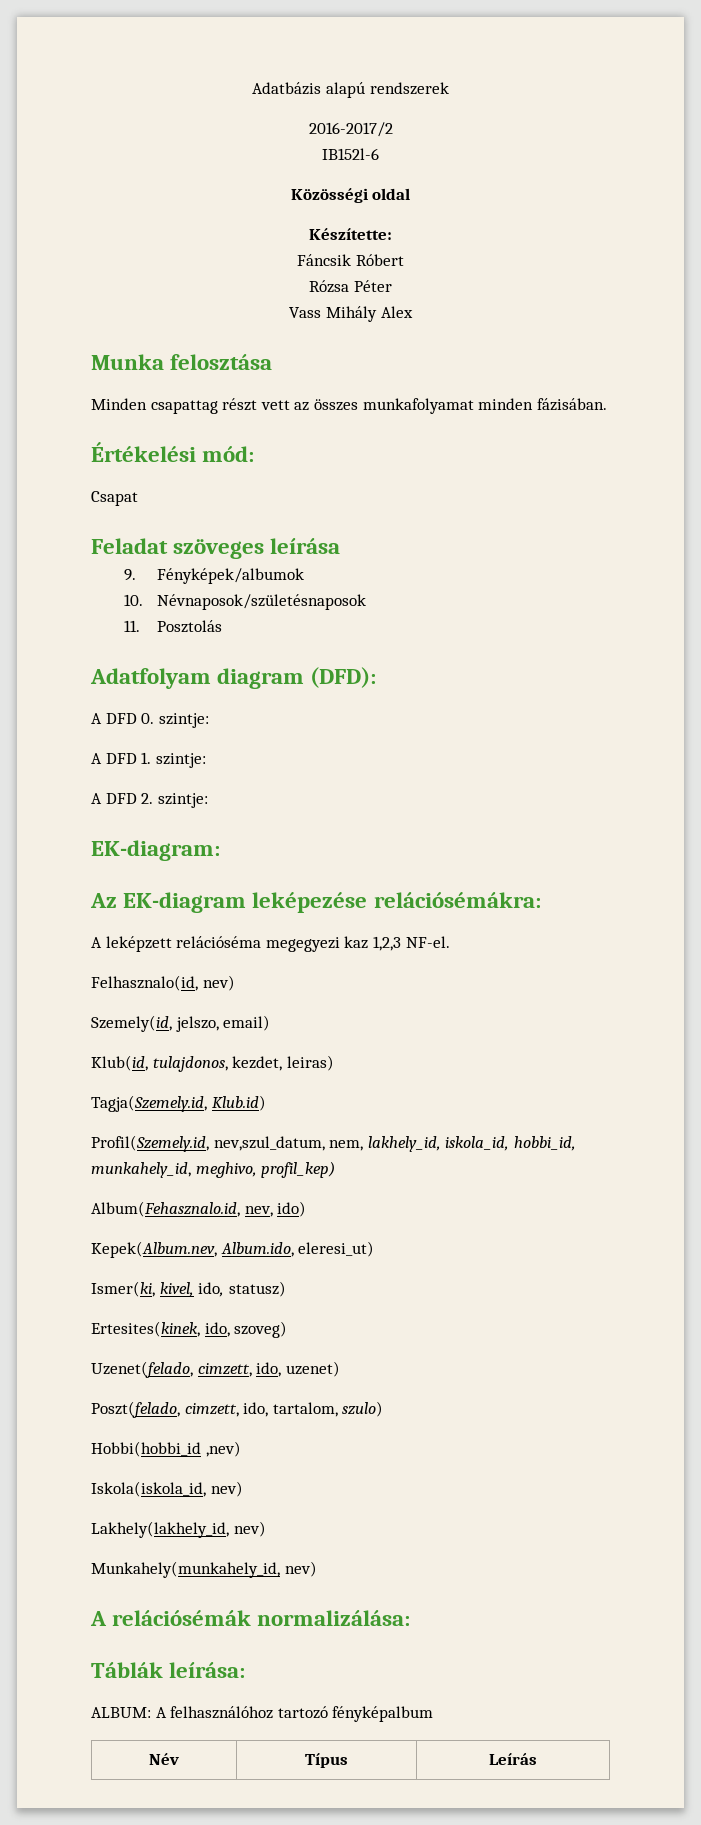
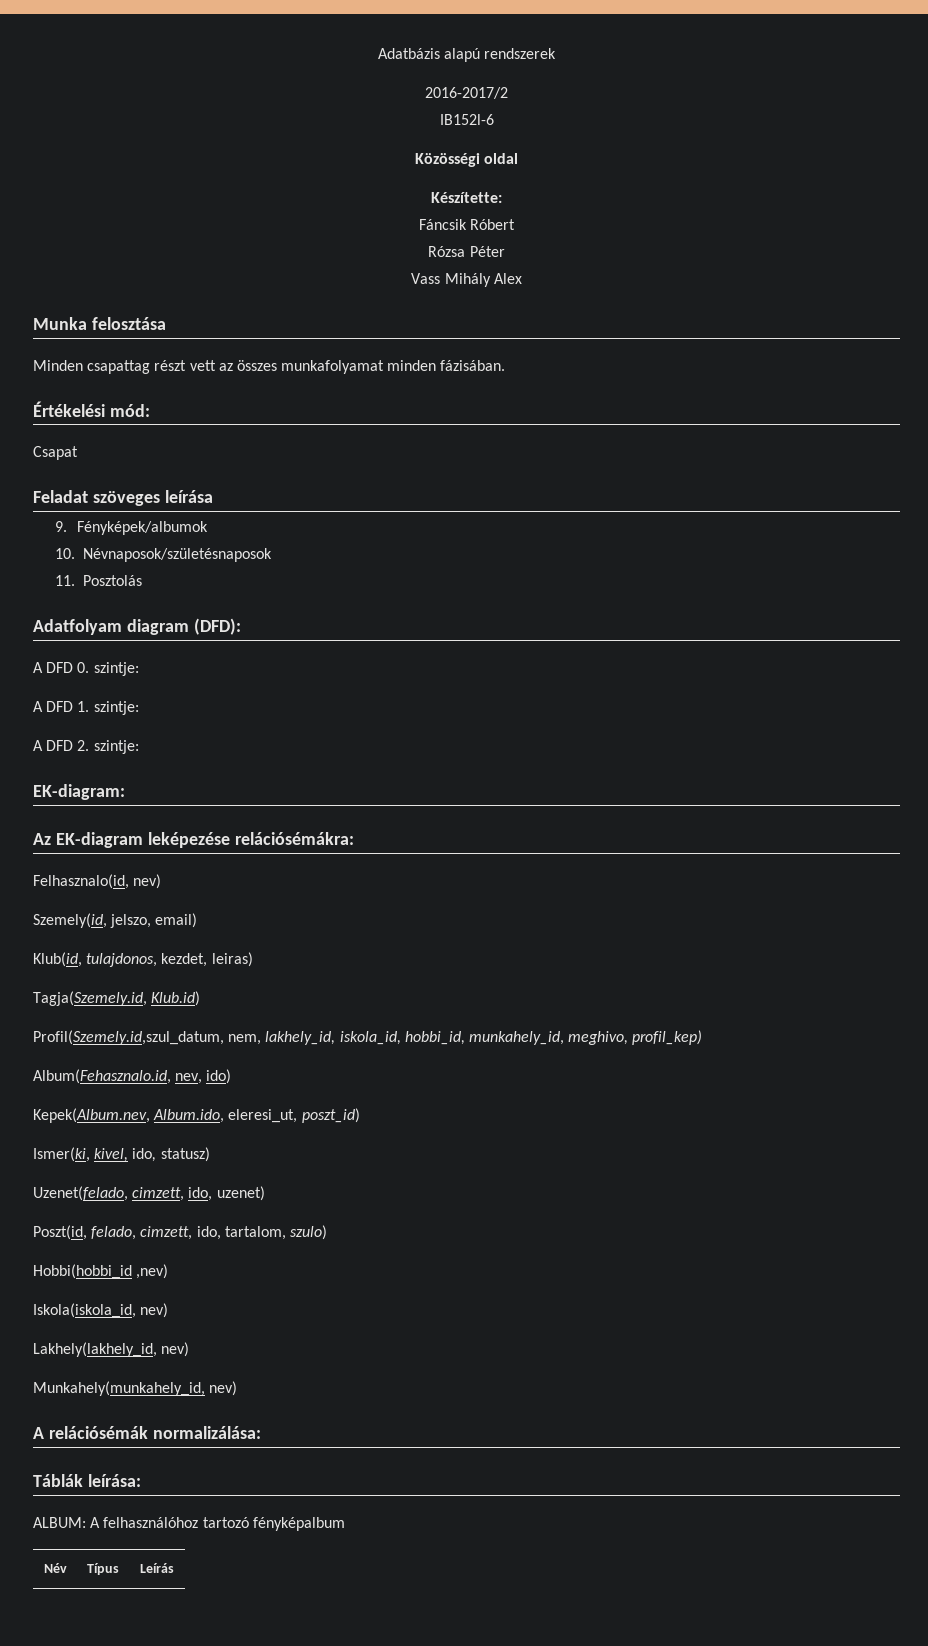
[91,936,450,952] // A leképzett relációséma megegyezi kaz 1,2,3 NF-el. -> (354, 838) none
[91,1135,325,1152] Profil(Szemely.id, nev,szul_datum, -> [33,1030,224,1045] Profil(Szemely.id,szul_datum,
[298,1241,375,1257] eleresi_ut) -> [228,1108,360,1123] eleresi_ut, poszt_id)
[91,1321,288,1338] // Ertesites(kinek, ido, szoveg) -> (210, 1154) none
[91,1401,180,1418] Poszt(felado, -> [33,1225,137,1240] Poszt(id, felado,

